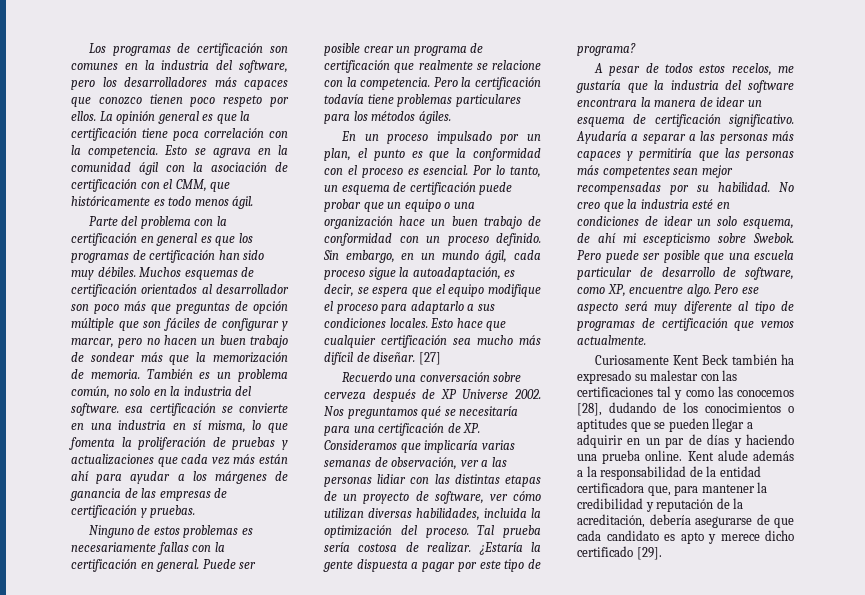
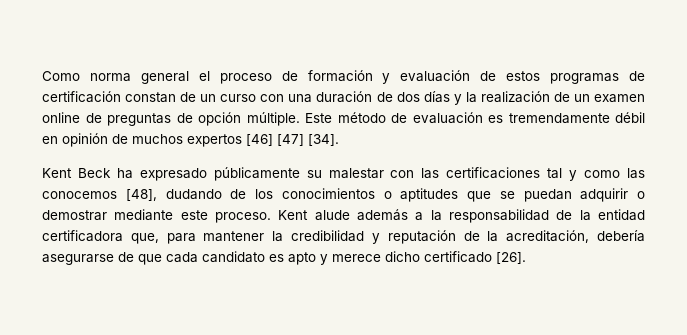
[88,43,288,56] [71,60,288,73] [71,77,288,90] [71,94,289,107] [71,111,251,124] [71,128,288,141] [71,145,288,158] [71,162,288,175] [71,179,231,192] [71,196,254,209] [88,216,227,229] [71,233,253,246] [71,250,265,263] [71,267,255,280] [71,284,289,297] [71,301,288,314] [71,318,288,331] [71,335,288,348] [71,352,288,365] [71,369,289,382] [71,386,252,399] [71,403,288,416] [71,420,288,433] [69,437,288,450] [71,454,288,467] [71,471,288,484] [70,488,228,501] [71,505,196,518] [88,525,253,538] [71,542,225,555] [71,559,257,572] [324,43,484,56] [324,60,541,73] [324,77,541,90] [324,94,521,107] [324,111,451,124] [340,131,541,144] [324,148,541,161] [324,165,541,178] [324,182,513,195] [324,199,475,212] [324,216,541,229] [324,233,541,246] [323,250,541,263] [324,267,516,280] [324,284,541,297] [324,301,495,314] [324,318,507,331] [324,335,541,348] [324,352,441,365] [341,372,522,382] [324,389,541,402] [324,406,519,419] [324,423,481,436] [324,440,515,453] [324,457,507,470] [324,474,541,487] [324,491,541,504] [324,508,541,521] [324,525,541,538] [324,542,541,555] [323,559,541,572] [577,43,636,56] [593,63,794,76] [576,80,794,93] [577,97,762,107] [577,114,794,127] [576,131,794,144] [577,148,794,161] [577,165,733,178] [577,182,794,195] [577,199,730,212] [577,216,794,229] [577,233,794,246] [577,250,794,263] [577,267,794,280] [577,284,759,297] [577,301,794,314] [577,318,794,331] [577,335,646,345] [594,355,669,365] Los programas de certificación son comunes en la industria del software, pero los desarrolladores más capaces que conozco tienen poco respeto por ellos. La opinión general es que la certificación tiene poca correlación con la competencia. Esto se agrava en la comunidad ágil con la asociación de certificación con el CMM, que históricamente es todo menos ágil. // Parte del problema con la certificación en general es que los programas de certificación han sido muy débiles. Muchos esquemas de certificación orientados al desarrollador son poco más que preguntas de opción múltiple que son fáciles de configurar y marcar, pero no hacen un buen trabajo de sondear más que la memorización de memoria. También es un problema común, no solo en la industria del software. esa certificación se convierte en una industria en sí misma, lo que fomenta la proliferación de pruebas y actualizaciones que cada vez más están ahí para ayudar a los márgenes de ganancia de las empresas de certificación y pruebas. // Ninguno de estos problemas es necesariamente fallas con la certificación en general. Puede ser posible crear un programa de certificación que realmente se relacione con la competencia. Pero la certificación todavía tiene problemas particulares para los métodos ágiles. // En un proceso impulsado por un plan, el punto es que la conformidad con el proceso es esencial. Por lo tanto, un esquema de certificación puede probar que un equipo o una organización hace un buen trabajo de conformidad con un proceso definido. Sin embargo, en un mundo ágil, cada proceso sigue la autoadaptación, es decir, se espera que el equipo modifique el proceso para adaptarlo a sus condiciones locales. Esto hace que cualquier certificación sea mucho más difícil de diseñar. [27] // Recuerdo una conversación sobre cerveza después de XP Universe 2002. Nos preguntamos qué se necesitaría para una certificación de XP. Consideramos que implicaría varias semanas de observación, ver a las personas lidiar con las distintas etapas de un proyecto de software, ver cómo utilizan diversas habilidades, incluida la optimización del proceso. Tal prueba sería costosa de realizar. ¿Estaría la gente dispuesta a pagar por este tipo de programa? // A pesar de todos estos recelos, me gustaría que la industria del software encontrara la manera de idear un esquema de certificación significativo. Ayudaría a separar a las personas más capaces y permitiría que las personas más competentes sean mejor recompensadas por su habilidad. No creo que la industria esté en condiciones de idear un solo esquema, de ahí mi escepticismo sobre Swebok. Pero puede ser posible que una escuela particular de desarrollo de software, como XP, encuentre algo. Pero ese aspecto será muy diferente al tipo de programas de certificación que vemos actualmente. // Curiosamente -> [42,70,646,84] [42,91,645,105] [42,112,645,126] [42,133,339,147] Como norma general el proceso de formación y evaluación de estos programas de certificación constan de un curso con una duración de dos días y la realización de un examen online de preguntas de opción múltiple. Este método de evaluación es tremendamente débil en opinión de muchos expertos [46] [47] [34]. //
[731,354,777,365] también -> (111, 173) none
(631, 377) none -> [213,167,300,181] públicamente
[577,403,602,416] [28], -> [125,189,157,201] [48],
[668,418,753,432] [577,434,794,448] [577,450,683,464] pueden llegar a adquirir en un par de días y haciendo una prueba online. -> [523,188,645,202] [42,209,271,223] puedan adquirir o demostrar mediante este proceso.
[636,547,662,560] [29]. -> [496,252,526,264] [26].

